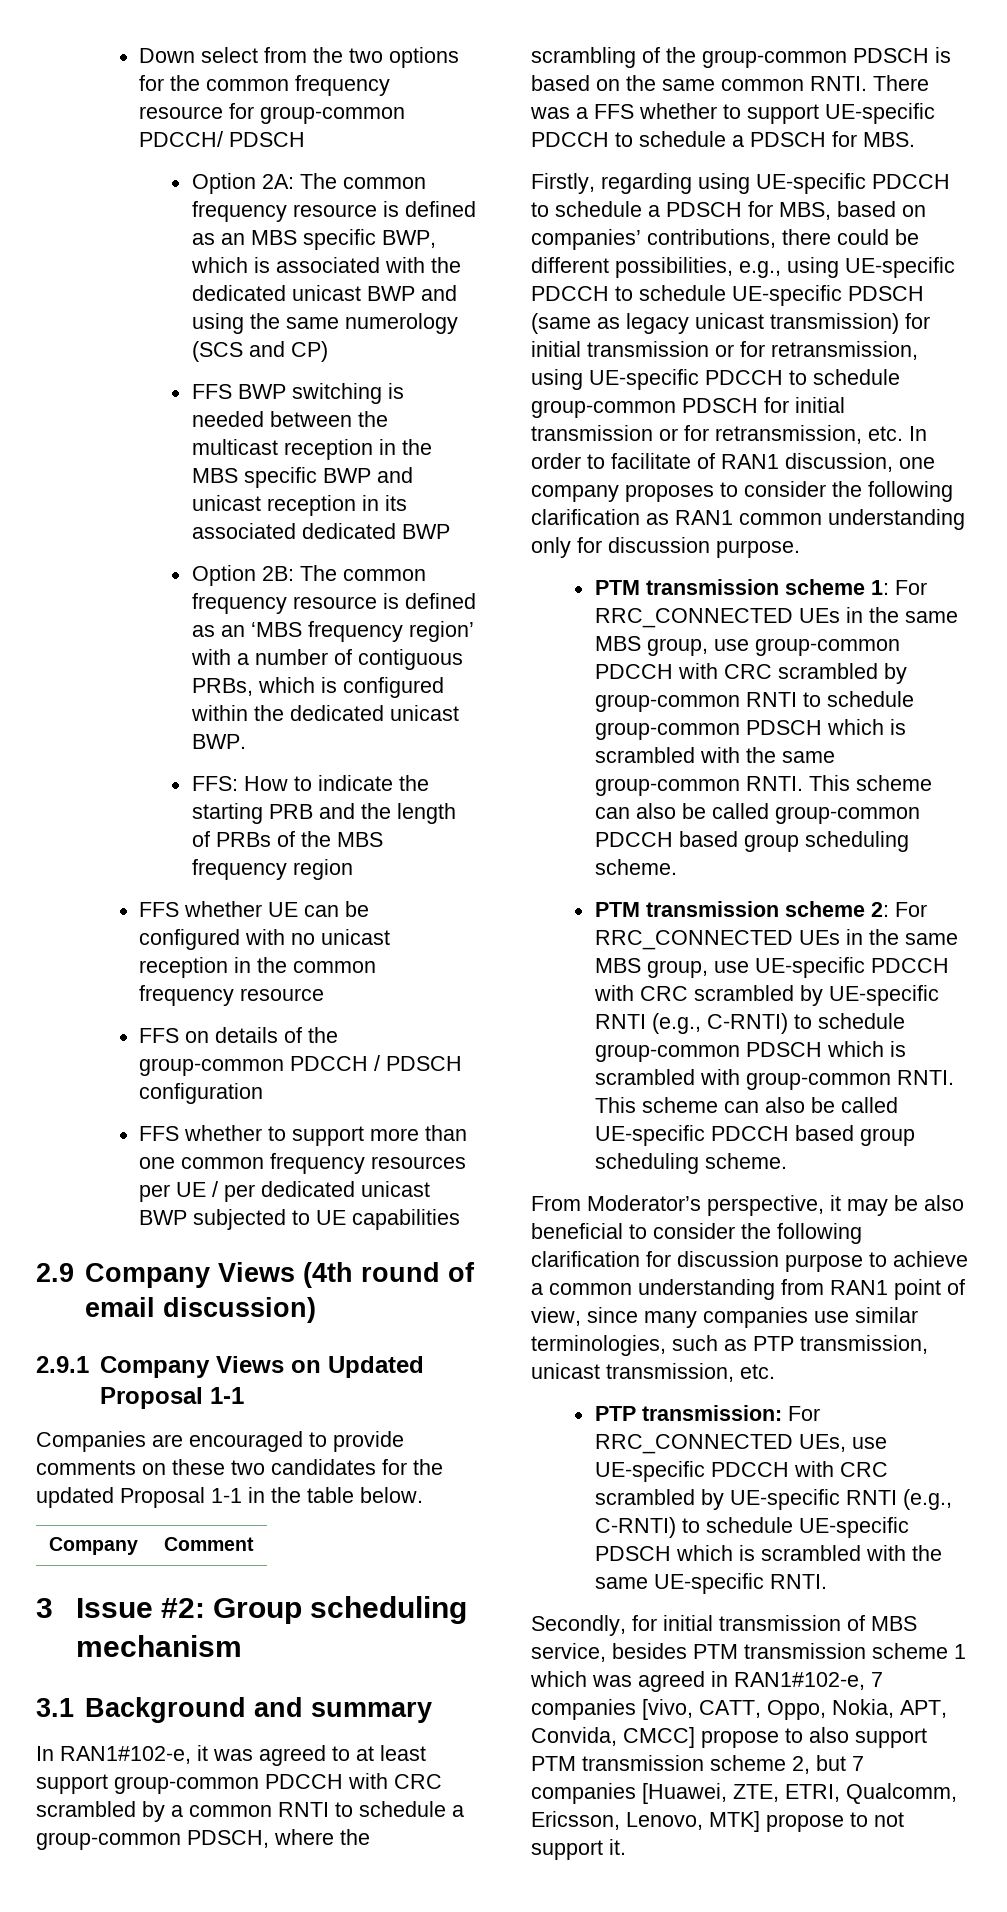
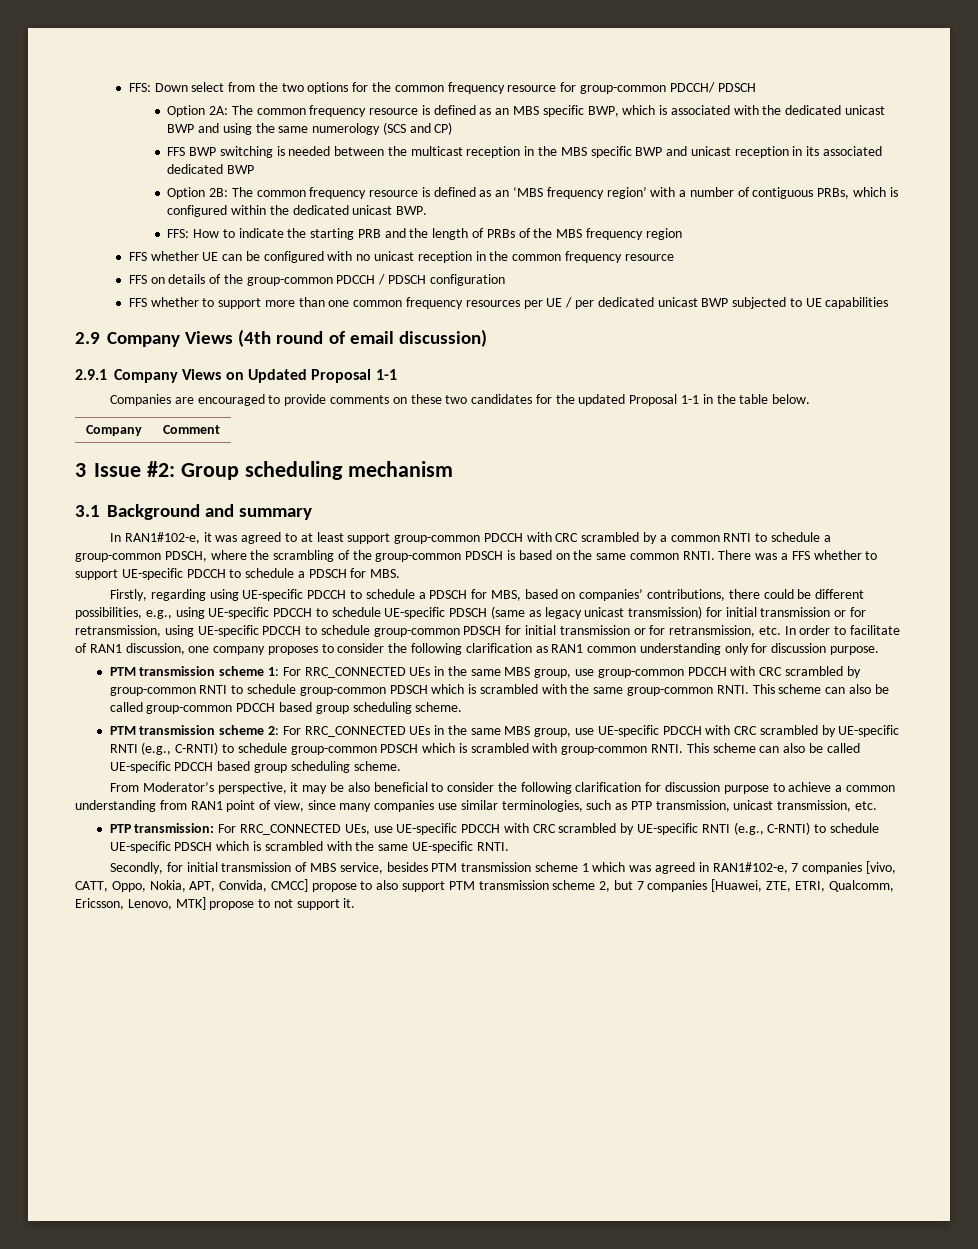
(139, 55) none -> [128,83,151,92] FFS:

